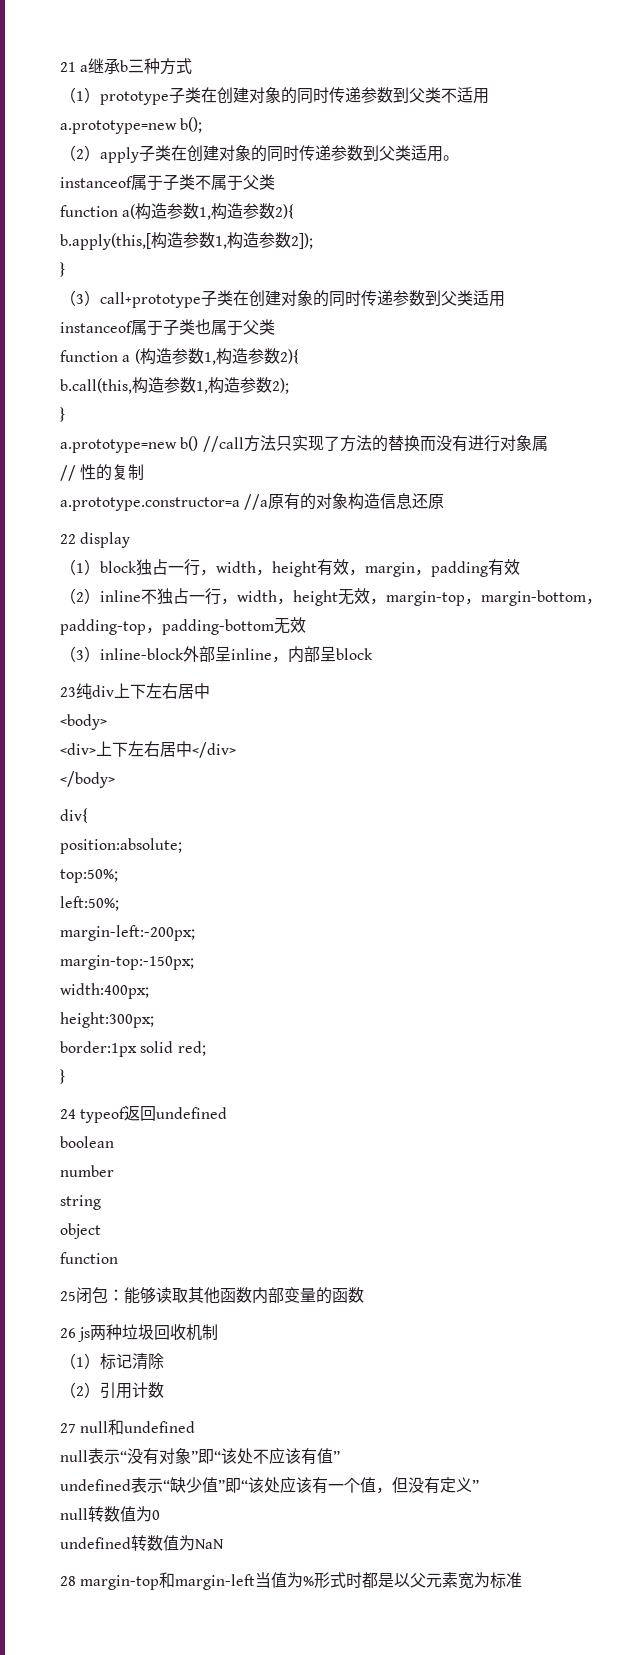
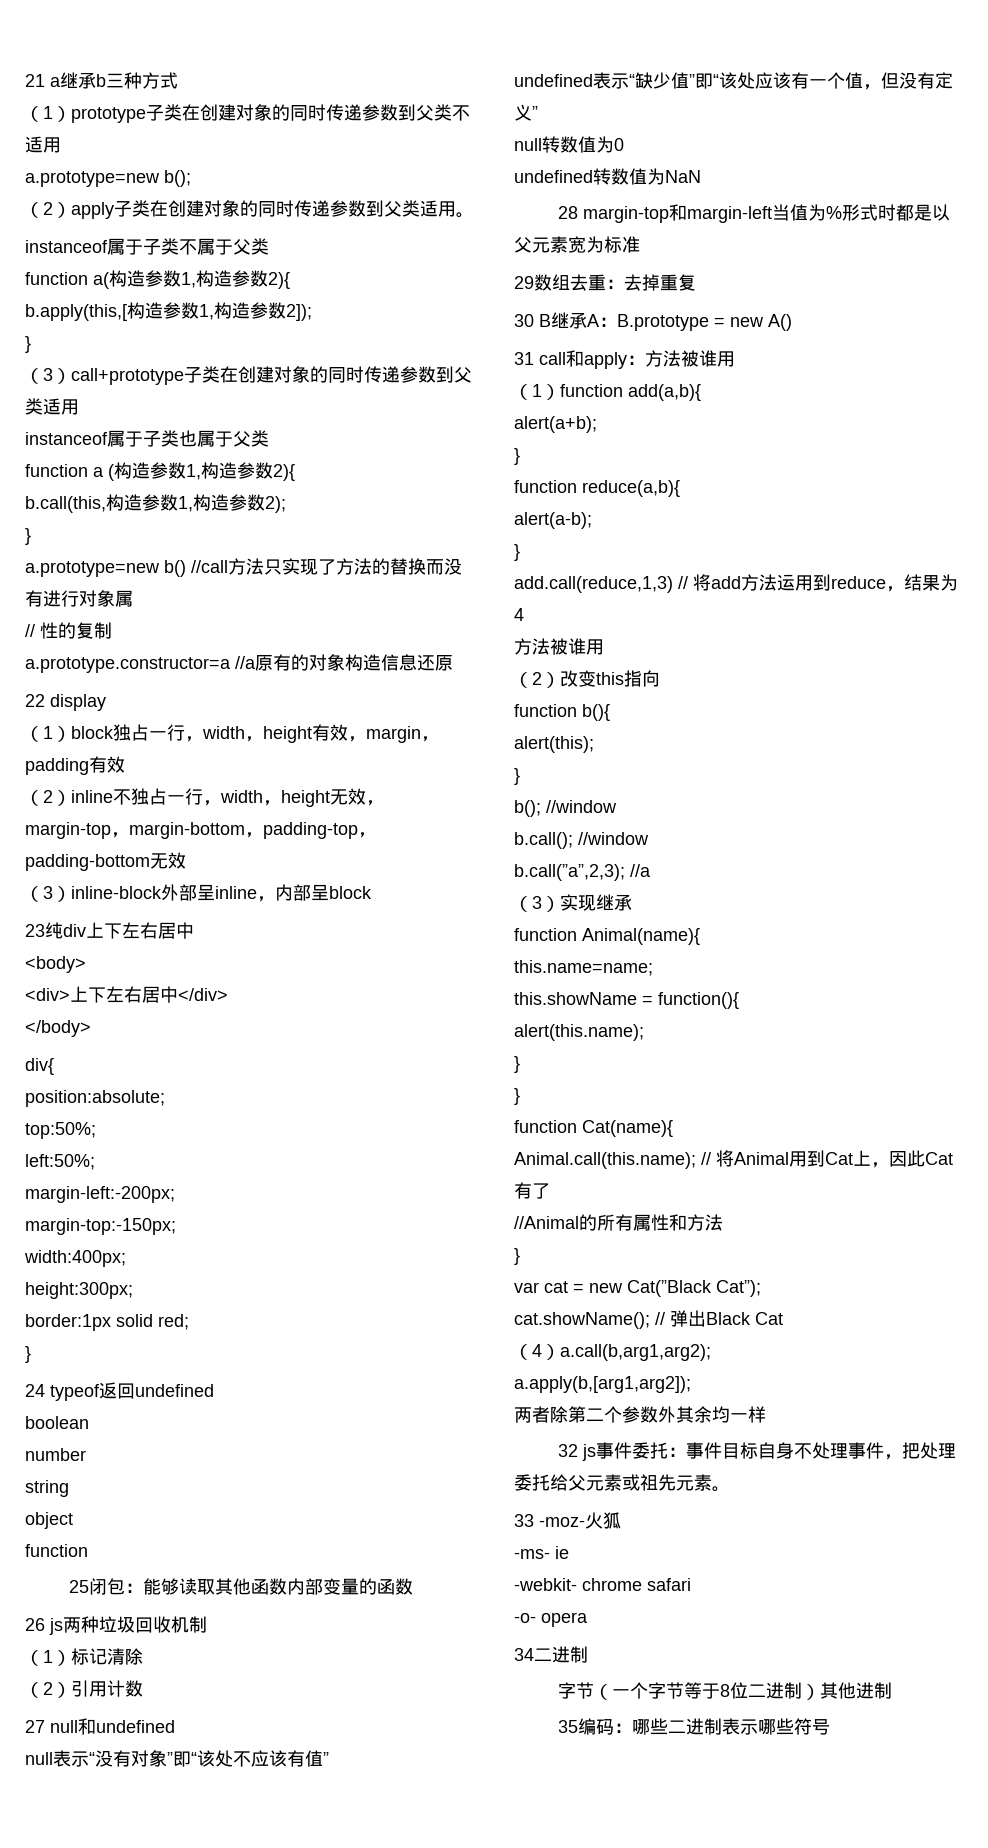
(523, 1580) none -> [514,274,696,291] [514,312,792,331] [514,350,735,369] [514,384,701,401] [514,416,597,433] [514,448,520,465] [514,480,680,497] [514,512,592,529] [514,544,520,561] [514,574,958,593] [514,608,524,621] [514,638,604,655] [514,670,660,688] [514,704,610,721] [514,736,594,753] [514,768,520,785] [514,800,617,817] [514,832,649,849] [514,864,651,881] [514,894,632,912] [514,928,700,945] [514,960,653,976] [514,992,739,1009] [514,1024,644,1041] [514,1056,520,1073] [514,1088,520,1105] [514,1120,673,1137] [514,1150,953,1169] [514,1182,550,1199] [514,1214,723,1231] [514,1248,520,1265] [514,1280,761,1297] [514,1310,783,1329] [514,1344,711,1361] [514,1376,691,1393] [514,1406,766,1423] [557,1442,956,1461] [514,1474,730,1492] [514,1512,621,1529] [514,1546,569,1559] [514,1578,691,1591] [514,1612,588,1627] [514,1646,588,1663] [557,1682,892,1700] [557,1718,830,1735] // 29数组去重：去掉重复 // 30 B继承A：B.prototype = new A() // 31 call和apply：方法被谁用 // （1）function add(a,b){ // alert(a+b); // } // function reduce(a,b){ // alert(a-b); // } // add.call(reduce,1,3) // 将add方法运用到reduce，结果为4 // 方法被谁用 // （2）改变this指向 // function b(){ // alert(this); // } // b(); //window // b.call(); //window // b.call(”a”,2,3); //a // （3）实现继承 // function Animal(name){ // this.name=name; // this.showName = function(){ // alert(this.name); // } // } // function Cat(name){ // Animal.call(this.name); // 将Animal用到Cat上，因此Cat有了 // //Animal的所有属性和方法 // } // var cat = new Cat(”Black Cat”); // cat.showName(); // 弹出Black Cat // （4）a.call(b,arg1,arg2); // a.apply(b,[arg1,arg2]); // 两者除第二个参数外其余均一样 // 32 js事件委托：事件目标自身不处理事件，把处理委托给父元素或祖先元素。 // 33 -moz-火狐 // -ms- ie // -webkit- chrome safari // -o- opera // 34二进制 // 字节（一个字节等于8位二进制）其他进制 // 35编码：哪些二进制表示哪些符号

